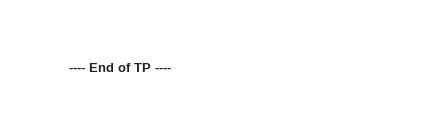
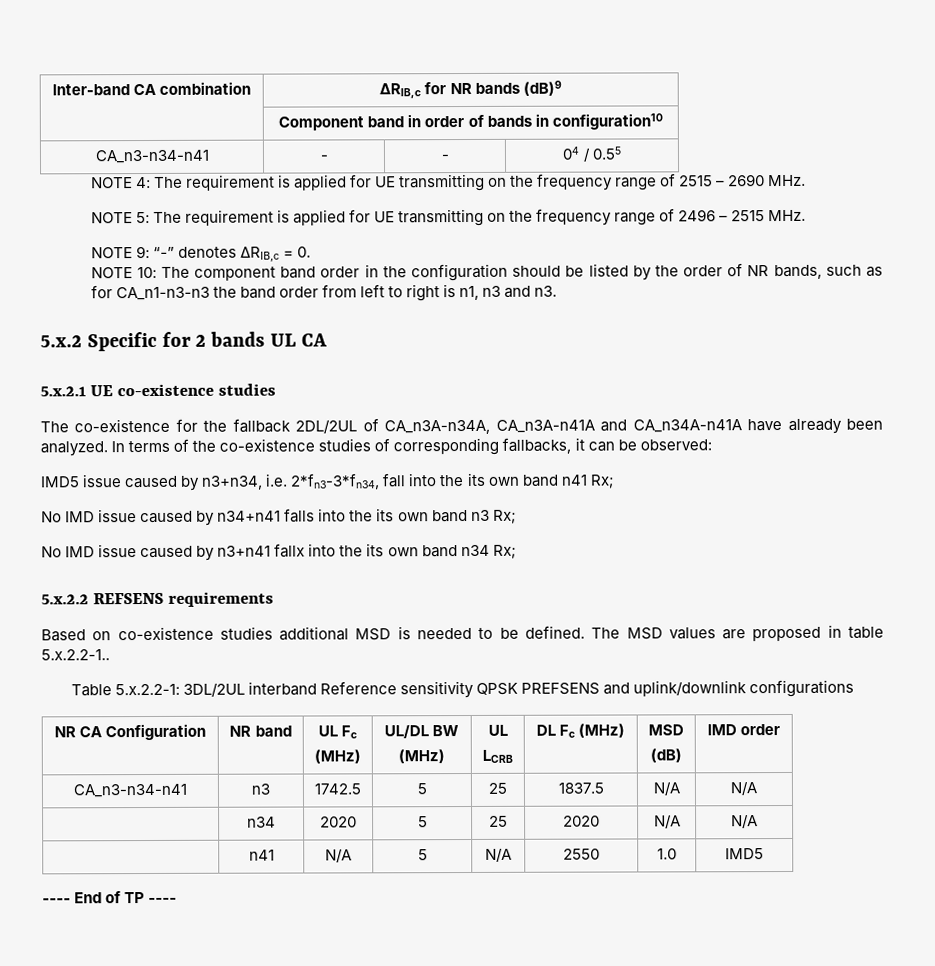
(69, 69) none -> [51,81,252,96] [379,80,562,99] [278,113,663,131] [94,149,209,164] [319,154,328,161] [440,154,449,161] [562,146,621,162] [90,173,807,192] [90,208,807,227] [90,245,311,262] [90,263,883,282] [90,284,558,302] [40,331,327,352] [40,383,277,397] [40,418,883,435] [40,437,712,457] [40,472,615,491] [41,508,517,526] [41,543,517,561] [41,591,275,607] [41,624,884,642] [41,649,110,661] [70,679,855,699] [53,723,207,741] [229,725,292,737] [317,725,358,739] [314,749,361,764] [383,724,460,739] [398,749,445,764] [487,724,508,736] [482,749,513,763] [535,723,626,738] [648,724,684,736] [650,748,682,763] [706,724,781,736] [73,783,187,798] [251,783,270,795] [314,783,361,795] [416,783,427,795] [488,782,507,794] [557,782,604,794] [652,781,680,796] [730,781,757,796] [247,816,276,828] [320,816,357,828] [417,816,428,828] [489,815,508,827] [563,815,600,827] [653,814,681,829] [731,814,758,829] [248,849,275,861] [325,848,352,863] [417,849,428,861] [485,847,512,862] [563,848,600,860] [657,848,677,860] [725,848,764,860] Inter-band CA combination | ΔRIB,c for NR bands (dB)9 // | Component band in order of bands in configuration10 // CA_n3-n34-n41 | - | - | 04 / 0.55 // NOTE 4: The requirement is applied for UE transmitting on the frequency range of 2515 – 2690 MHz. // NOTE 5: The requirement is applied for UE transmitting on the frequency range of 2496 – 2515 MHz. // NOTE 9: “-” denotes ΔRIB,c = 0. // NOTE 10: The component band order in the configuration should be listed by the order of NR bands, such as for CA_n1-n3-n3 the band order from left to right is n1, n3 and n3. // 5.x.2 Specific for 2 bands UL CA // 5.x.2.1 UE co-existence studies // The co-existence for the fallback 2DL/2UL of CA_n3A-n34A, CA_n3A-n41A and CA_n34A-n41A have already been analyzed. In terms of the co-existence studies of corresponding fallbacks, it can be observed: // IMD5 issue caused by n3+n34, i.e. 2*fn3-3*fn34, fall into the its own band n41 Rx; // No IMD issue caused by n34+n41 falls into the its own band n3 Rx; // No IMD issue caused by n3+n41 fallx into the its own band n34 Rx; // 5.x.2.2 REFSENS requirements // Based on co-existence studies additional MSD is needed to be defined. The MSD values are proposed in table 5.x.2.2-1.. // Table 5.x.2.2-1: 3DL/2UL interband Reference sensitivity QPSK PREFSENS and uplink/downlink configurations // NR CA Configuration | NR band | UL Fc // (MHz) | UL/DL BW // (MHz) | UL // LCRB | DL Fc (MHz) | MSD // (dB) | IMD order // CA_n3-n34-n41 | n3 | 1742.5 | 5 | 25 | 1837.5 | N/A | N/A // | n34 | 2020 | 5 | 25 | 2020 | N/A | N/A // | n41 | N/A | 5 | N/A | 2550 | 1.0 | IMD5 //

